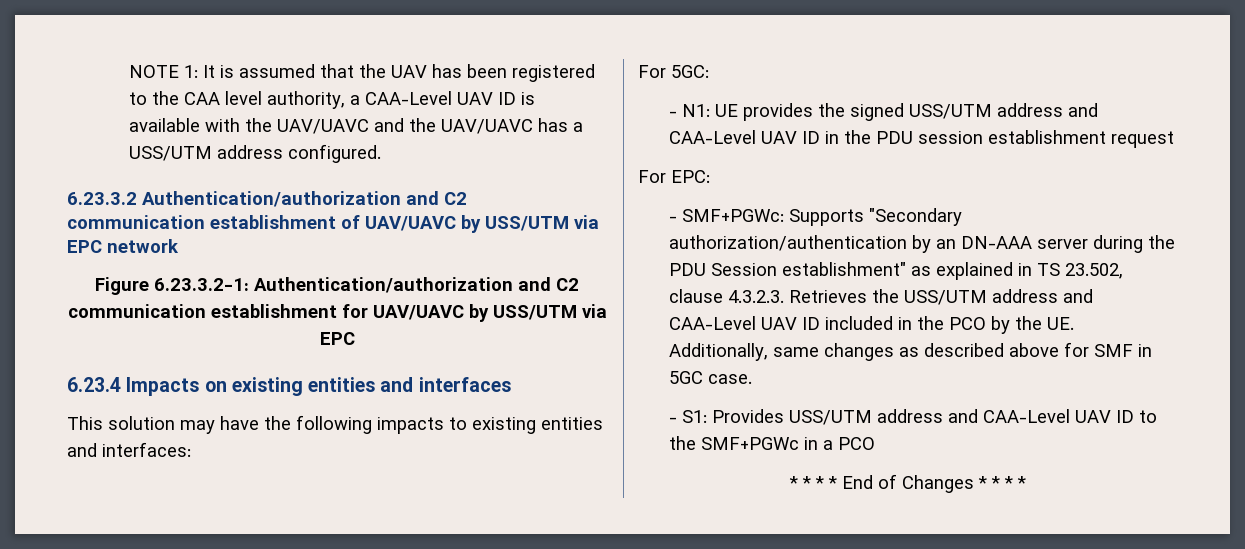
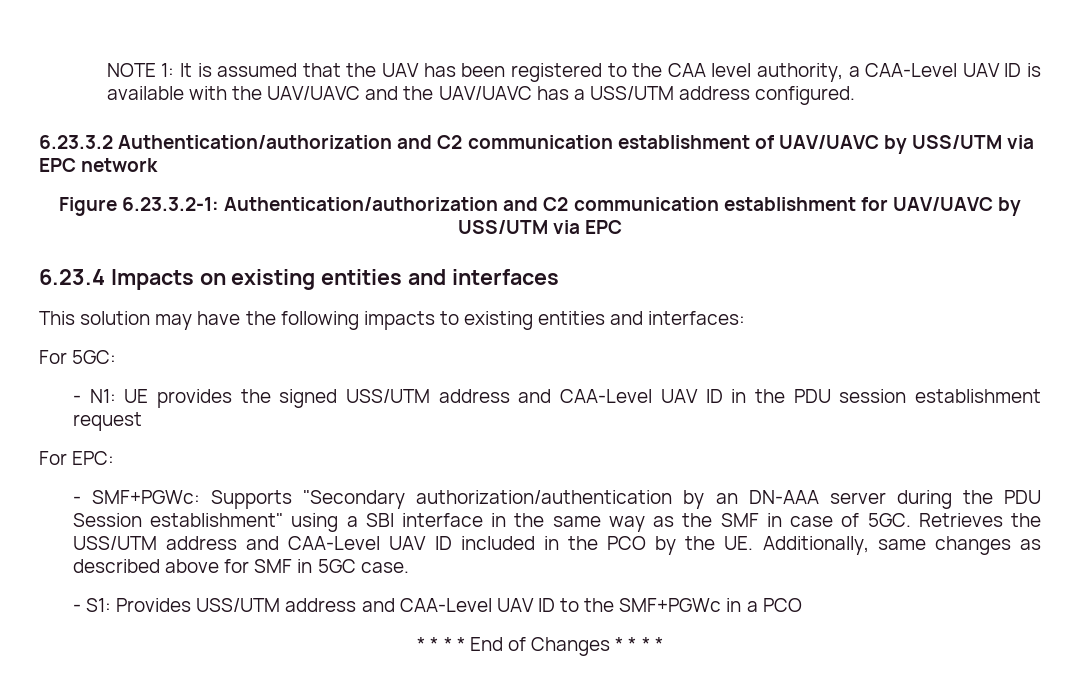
[911,262,1124,280] [669,289,785,303] as explained in TS 23.502, clause 4.3.2.3. -> [291,513,911,532] using a SBI interface in the same way as the SMF in case of 5GC.

